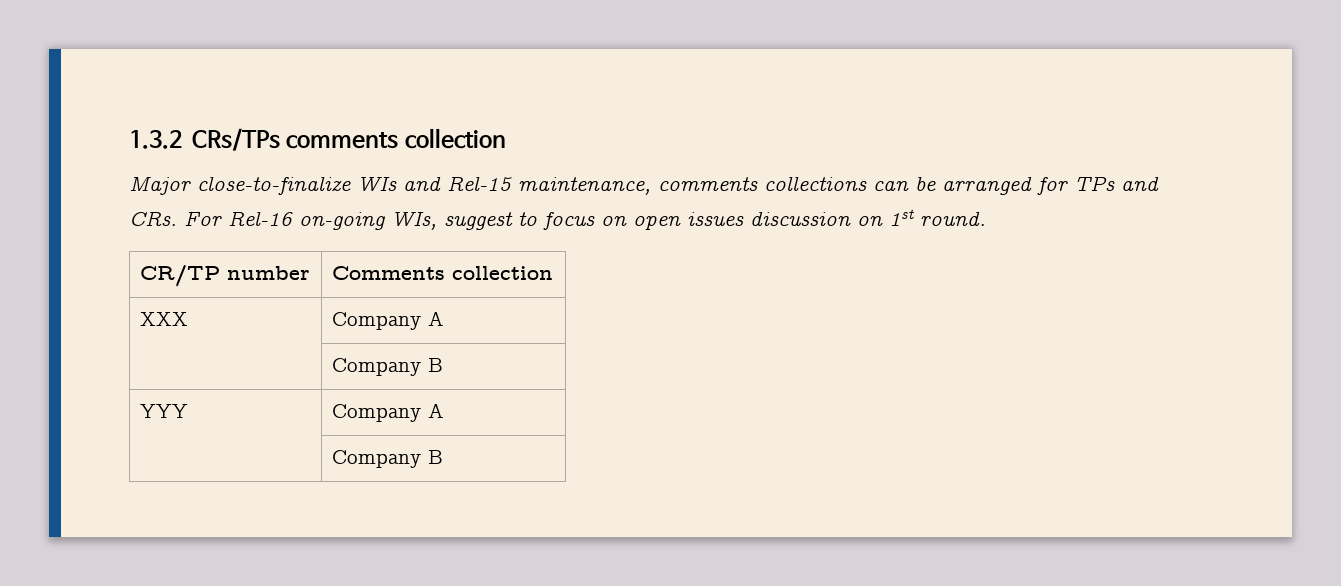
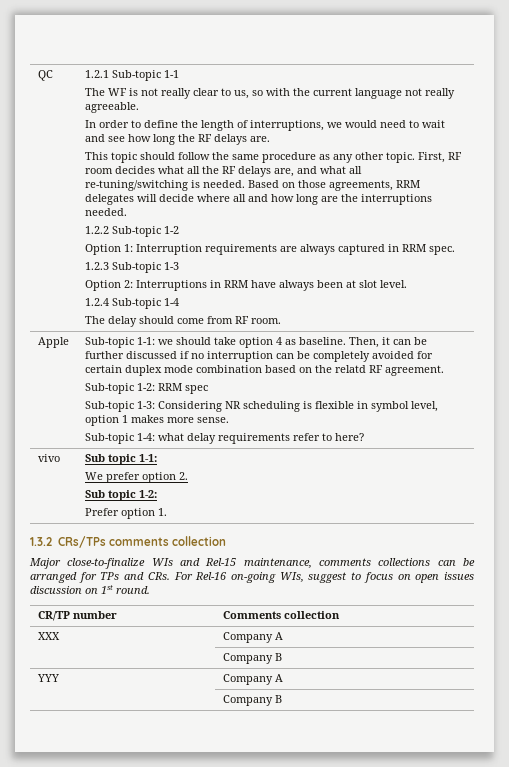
(129, 139) none -> [37,70,53,81] [84,70,179,81] [84,88,455,99] [84,102,139,113] [84,120,445,131] [84,134,270,145] [84,152,462,163] [84,166,362,177] [84,180,420,191] [84,194,432,205] [84,208,127,216] [84,226,179,237] [84,244,455,255] [84,262,179,273] [84,280,407,291] [84,298,179,309] [84,316,281,327] [37,337,69,348] [84,337,427,348] [84,351,433,362] [84,365,444,376] [84,383,208,394] [84,401,438,412] [84,415,229,426] [84,433,364,444] [37,454,60,462] [84,454,157,465] [84,472,188,483] [84,490,157,501] [84,508,167,519] QC | 1.2.1 Sub-topic 1-1 // The WF is not really clear to us, so with the current language not really agreeable. // In order to define the length of interruptions, we would need to wait and see how long the RF delays are. // This topic should follow the same procedure as any other topic. First, RF room decides what all the RF delays are, and what all re-tuning/switching is needed. Based on those agreements, RRM delegates will decide where all and how long are the interruptions needed. // 1.2.2 Sub-topic 1-2 // Option 1: Interruption requirements are always captured in RRM spec. // 1.2.3 Sub-topic 1-3 // Option 2: Interruptions in RRM have always been at slot level. // 1.2.4 Sub-topic 1-4 // The delay should come from RF room. // Apple | Sub-topic 1-1: we should take option 4 as baseline. Then, it can be further discussed if no interruption can be completely avoided for certain duplex mode combination based on the relatd RF agreement. // Sub-topic 1-2: RRM spec // Sub-topic 1-3: Considering NR scheduling is flexible in symbol level, option 1 makes more sense. // Sub-topic 1-4: what delay requirements refer to here? // vivo | Sub topic 1-1: // We prefer option 2. // Sub topic 1-2: // Prefer option 1. //

